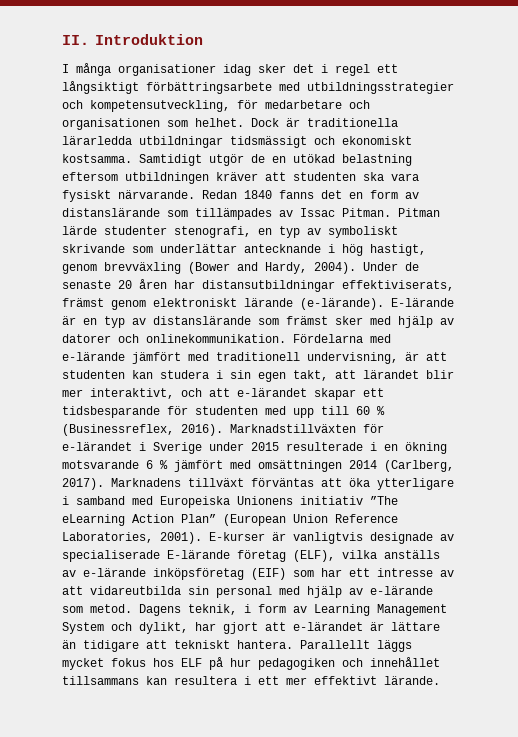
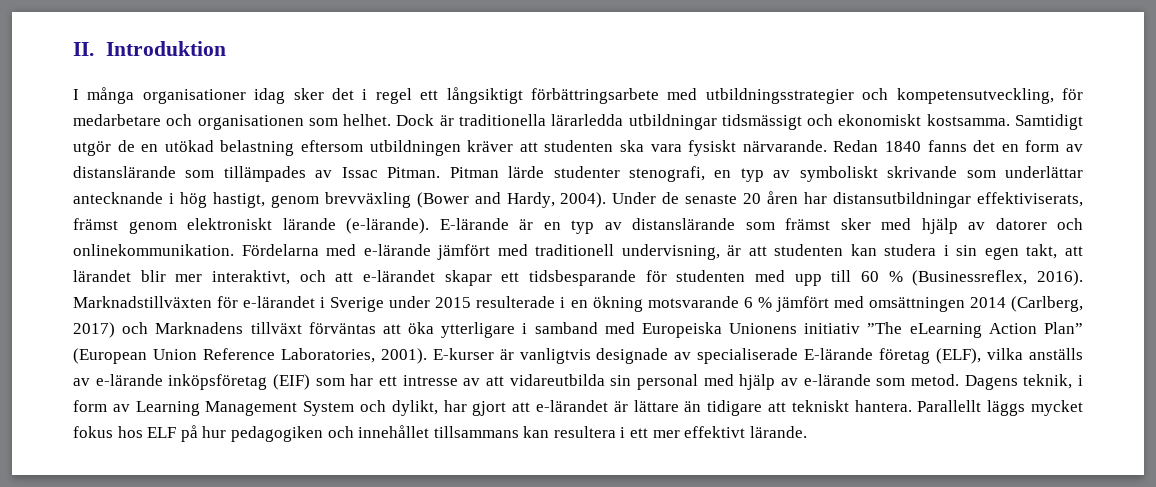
[62,478,104,490] 2017). -> [73,322,149,338] 2017) och

